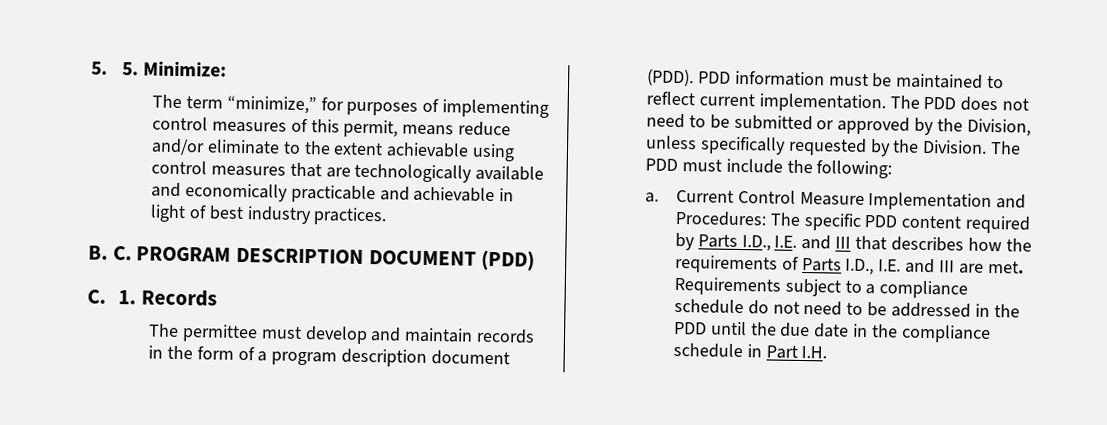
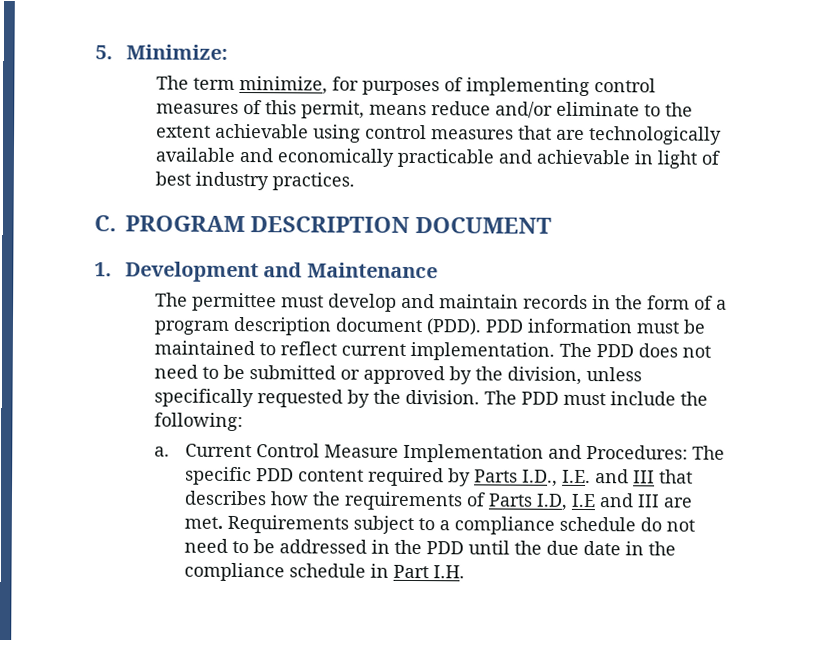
[91,61,139,76] 5. 5. -> [95,45,113,60] 5.
[226,95,317,115] “minimize,” -> [239,75,329,95] minimize,
[88,245,108,260] B. -> (356, 181) none
[481,249,536,271] [87,289,217,307] (PDD) // C. 1. Records -> [94,261,438,283] // 1. Development and Maintenance
[966,118,1031,137] Division, -> [507,366,583,385] division,
[923,139,988,154] Division. -> [405,389,481,405] division.
[845,258,902,276] I.D., I.E. -> [536,493,597,511] I.D, I.E

